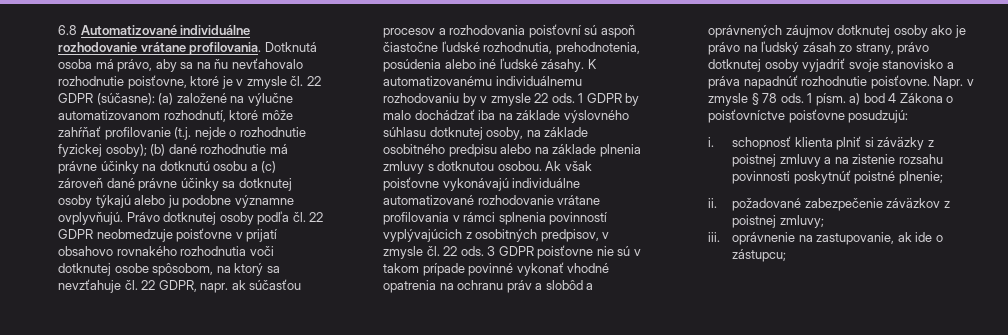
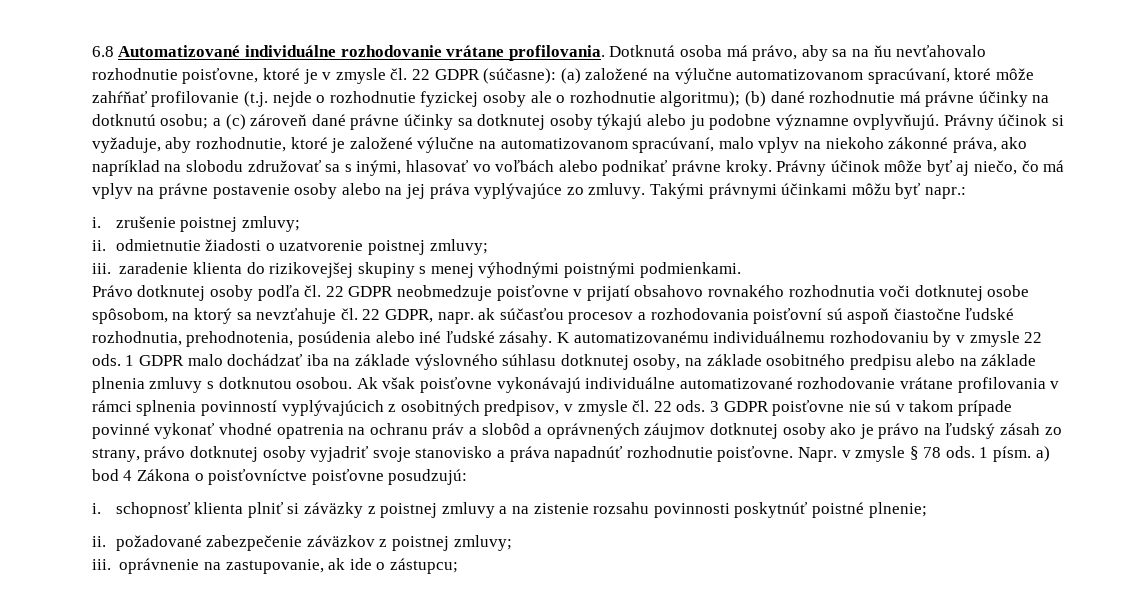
[163,110,226,122] rozhodnutí, -> [867,68,950,84] spracúvaní,
[105,144,147,157] osoby); -> [482,91,741,107] osoby ale o rozhodnutie algoritmu);
[213,161,248,171] osobu -> [160,114,209,129] osobu;
(124, 218) none -> [943,114,1065,130] [91,137,1028,153] [91,160,1065,176] [91,183,966,199] [91,216,300,232] [91,239,488,255] [91,262,741,278] Právny účinok si vyžaduje, aby rozhodnutie, ktoré je založené výlučne na automatizovanom spracúvaní, malo vplyv na niekoho zákonné práva, ako napríklad na slobodu združovať sa s inými, hlasovať vo voľbách alebo podnikať právne kroky. Právny účinok môže byť aj niečo, čo má vplyv na právne postavenie osoby alebo na jej práva vyplývajúce zo zmluvy. Takými právnymi účinkami môžu byť napr.: // i. zrušenie poistnej zmluvy; // ii. odmietnutie žiadosti o uzatvorenie poistnej zmluvy; // iii. zaradenie klienta do rizikovejšej skupiny s menej výhodnými poistnými podmienkami. //
[625,93,640,106] by -> (185, 360) none

